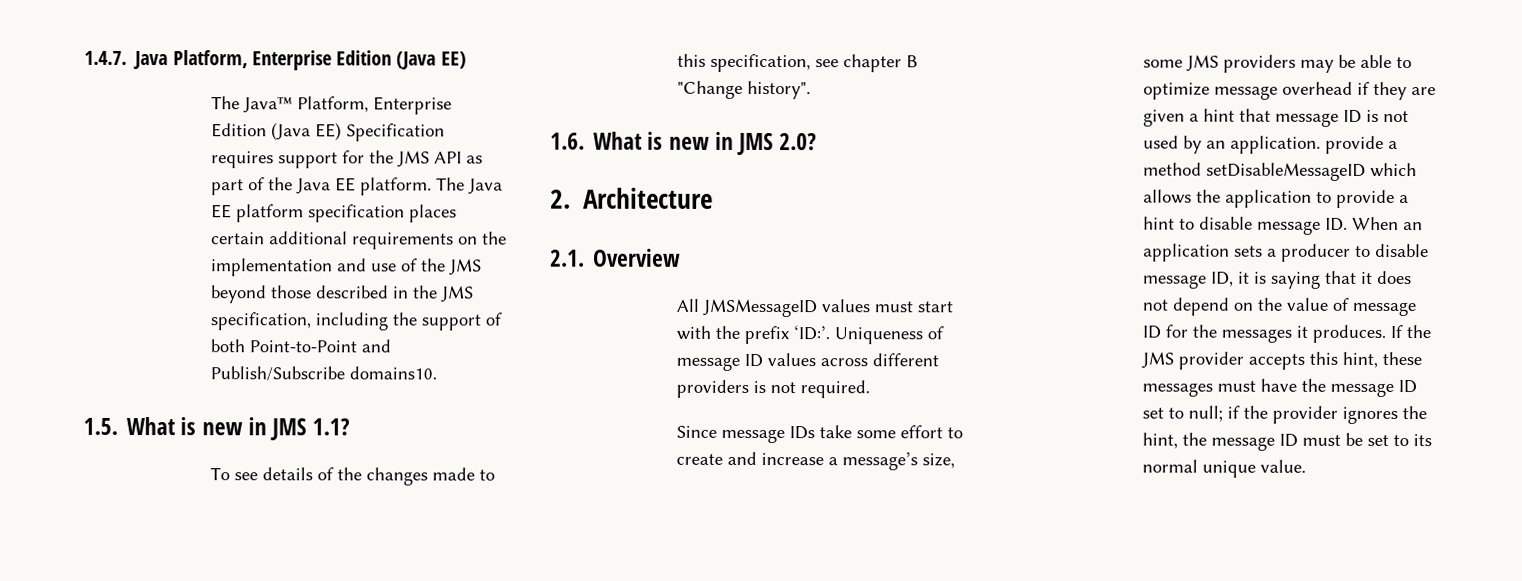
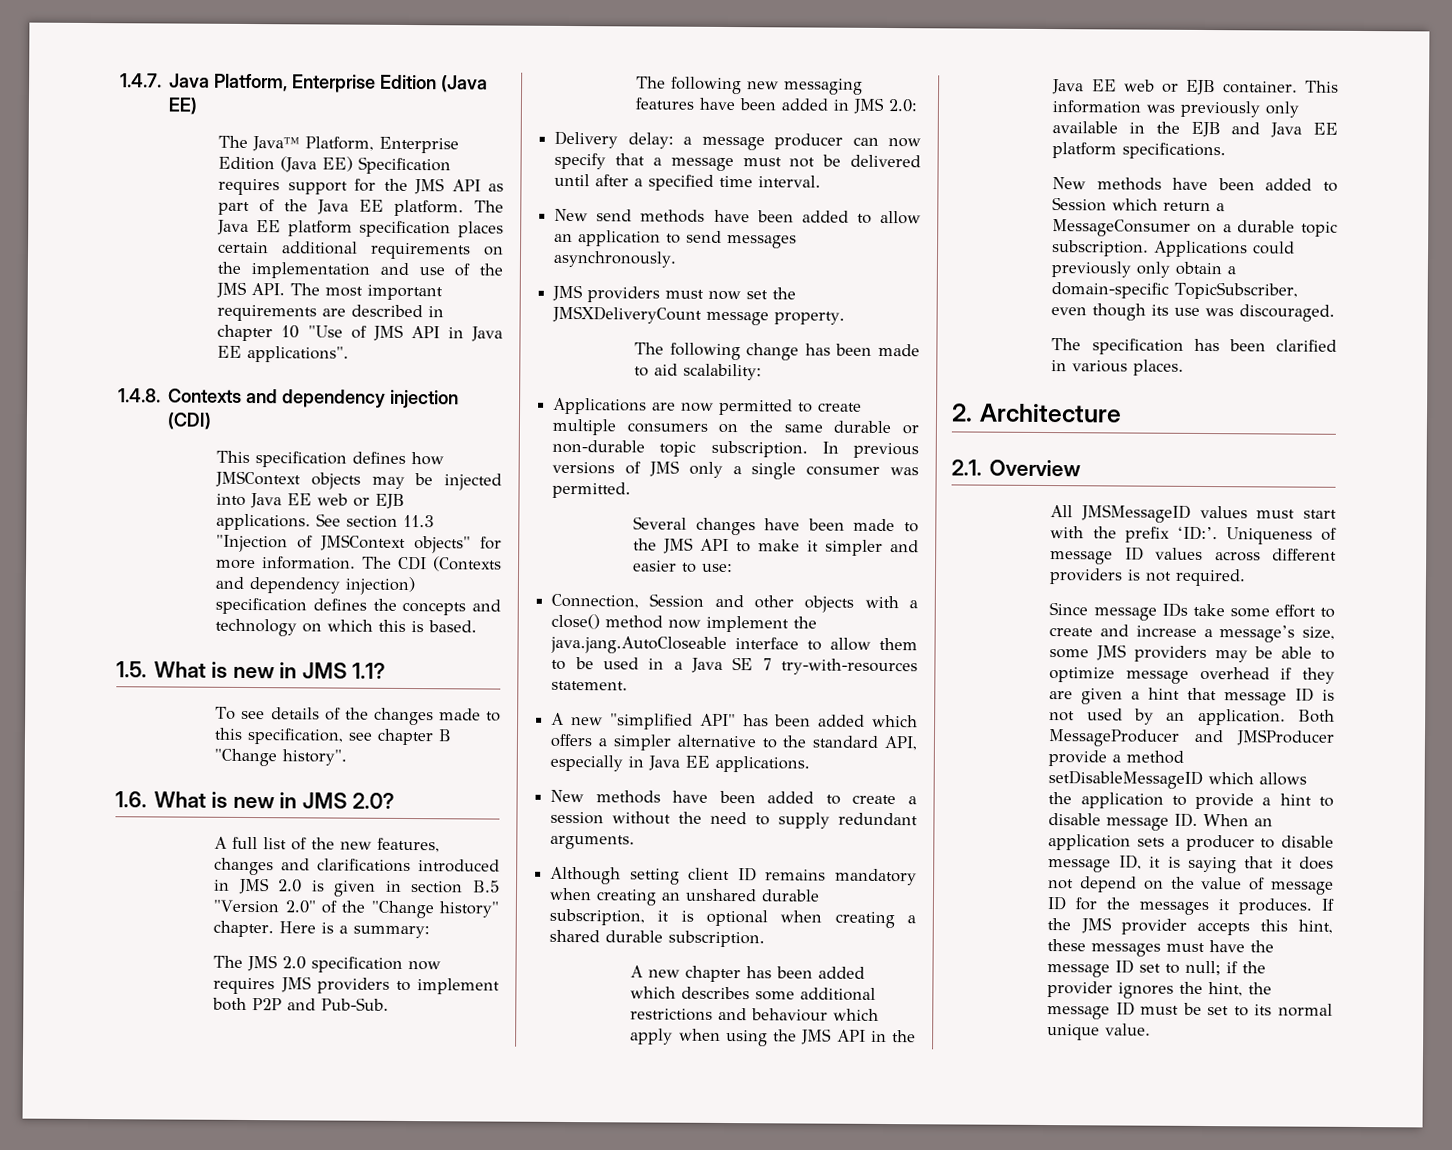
[209,285,474,304] [209,312,502,331] [209,339,391,353] [209,366,437,382] beyond those described in the JMS specification, including the support of both Point-to-Point and Publish/Subscribe domains10. -> [251,283,444,301] [217,304,445,322] [217,324,503,342] [217,345,350,363] [118,388,459,409] [167,412,213,430] [216,450,445,468] [215,470,503,491] [216,493,406,509] [216,513,435,531] [216,534,503,554] [216,555,503,572] [215,576,416,596] [215,597,502,616] [215,618,478,637] API. The most important requirements are described in chapter 10 "Use of JMS API in Java EE applications". // 1.4.8. Contexts and dependency injection (CDI) // This specification defines how JMSContext objects may be injected into Java EE web or EJB applications. See section 11.3 "Injection of JMSContext objects" for more information. The CDI (Contexts and dependency injection) specification defines the concepts and technology on which this is based.
(818, 142) none -> [214,836,441,853] [214,857,500,876] [214,877,501,897] [213,899,499,919] [213,920,431,939] [213,955,442,973] [213,976,501,995] [212,997,390,1012] [636,76,864,95] [635,97,918,114] [554,130,921,151] [554,152,921,172] [554,173,822,191] [554,208,921,225] [554,230,798,249] [553,250,678,268] [552,284,797,303] [552,305,846,326] [634,342,920,361] [634,363,763,381] [553,397,863,416] [552,418,919,436] [552,439,919,459] [552,460,919,480] [552,481,632,499] [633,516,919,536] [633,537,919,556] [633,560,734,573] [551,593,918,613] [551,613,818,633] [550,635,918,655] [551,657,918,676] [551,680,629,691] [551,712,918,730] [550,733,917,751] [550,754,811,773] [550,789,917,805] [550,811,918,829] [550,834,636,850] [550,866,917,886] [549,887,821,906] [549,908,916,929] [549,929,766,948] [630,965,866,983] [630,986,877,1001] [630,1007,880,1022] [630,1028,916,1047] [1052,79,1339,96] [1052,100,1300,118] [1052,121,1338,138] [1052,142,1227,160] [1052,177,1338,192] [1052,197,1226,212] [1052,219,1338,237] [1052,240,1296,258] [1051,261,1237,278] [1051,281,1299,300] [1051,303,1336,322] [1051,338,1337,355] [1051,359,1185,376] // A full list of the new features, changes and clarifications introduced in JMS 2.0 is given in section B.5 "Version 2.0" of the "Change history" chapter. Here is a summary: // The JMS 2.0 specification now requires JMS providers to implement both P2P and Pub-Sub. // The following new messaging features have been added in JMS 2.0: // Delivery delay: a message producer can now specify that a message must not be delivered until after a specified time interval. // New send methods have been added to allow an application to send messages asynchronously. // JMS providers must now set the JMSXDeliveryCount message property. // The following change has been made to aid scalability: // Applications are now permitted to create multiple consumers on the same durable or non-durable topic subscription. In previous versions of JMS only a single consumer was permitted. // Several changes have been made to the JMS API to make it simpler and easier to use: // Connection, Session and other objects with a close() method now implement the java.jang.AutoCloseable interface to allow them to be used in a Java SE 7 try-with-resources statement. // A new "simplified API" has been added which offers a simpler alternative to the standard API, especially in Java EE applications. // New methods have been added to create a session without the need to supply redundant arguments. // Although setting client ID remains mandatory when creating an unshared durable subscription, it is optional when creating a shared durable subscription. // A new chapter has been added which describes some additional restrictions and behaviour which apply when using the JMS API in the Java EE web or EJB container. This information was previously only available in the EJB and Java EE platform specifications. // New methods have been added to Session which return a MessageConsumer on a durable topic subscription. Applications could previously only obtain a domain-specific TopicSubscriber, even though its use was discouraged. // The specification has been clarified in various places.
(1321, 144) none -> [1298,709,1335,723] [1048,729,1335,747] Both MessageProducer and JMSProducer

